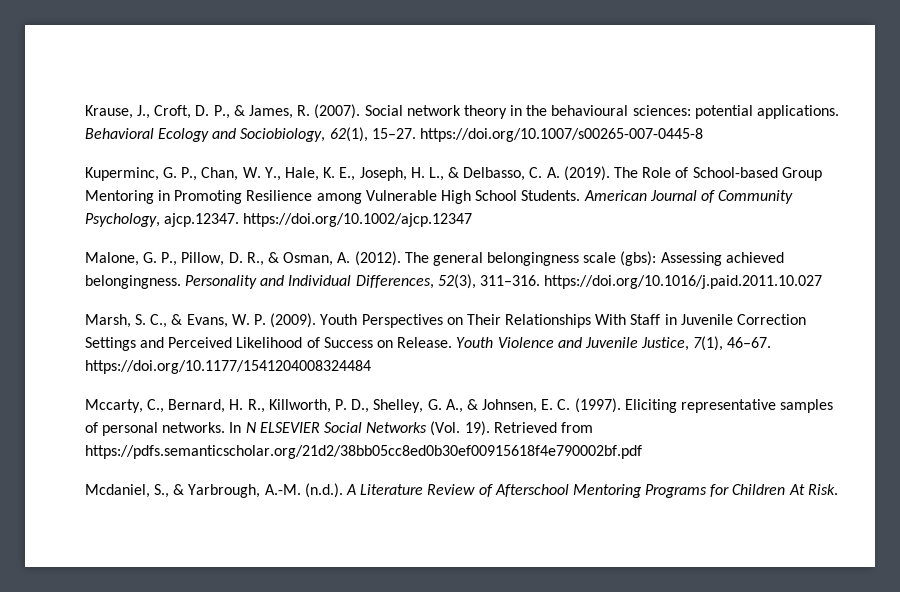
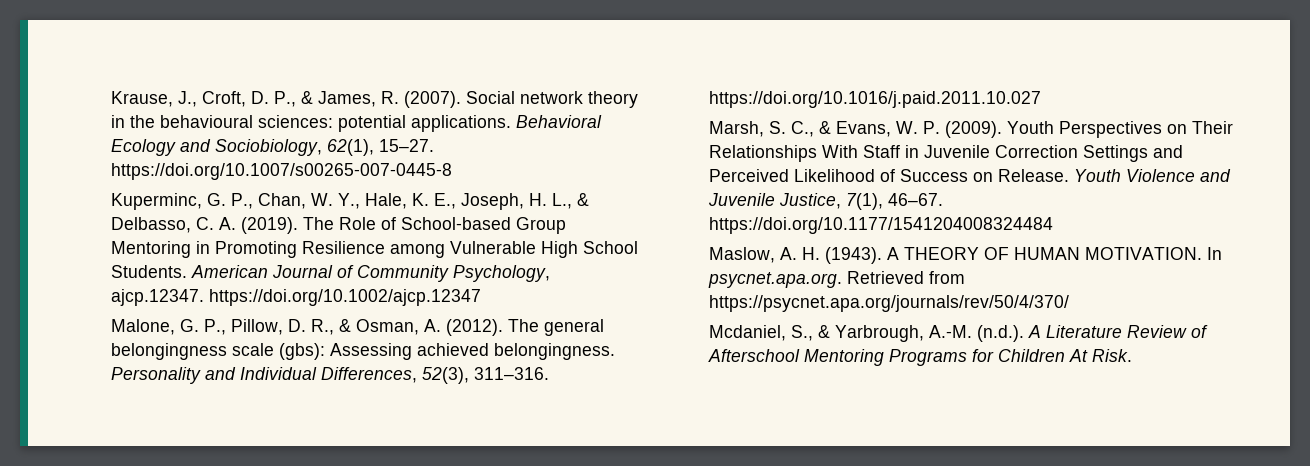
[84,398,834,413] [84,421,490,436] Mccarty, C., Bernard, H. R., Killworth, P. D., Shelley, G. A., & Johnsen, E. C. (1997). Eliciting representative samples of personal networks. In N ELSEVIER Social Networks (Vol. 19). -> [708,247,1222,264] [707,272,842,288] Maslow, A. H. (1943). A THEORY OF HUMAN MOTIVATION. In psycnet.apa.org.
[84,445,642,459] https://pdfs.semanticscholar.org/21d2/38bb05cc8ed0b30ef00915618f4e790002bf.pdf -> [708,295,1069,312] https://psycnet.apa.org/journals/rev/50/4/370/

